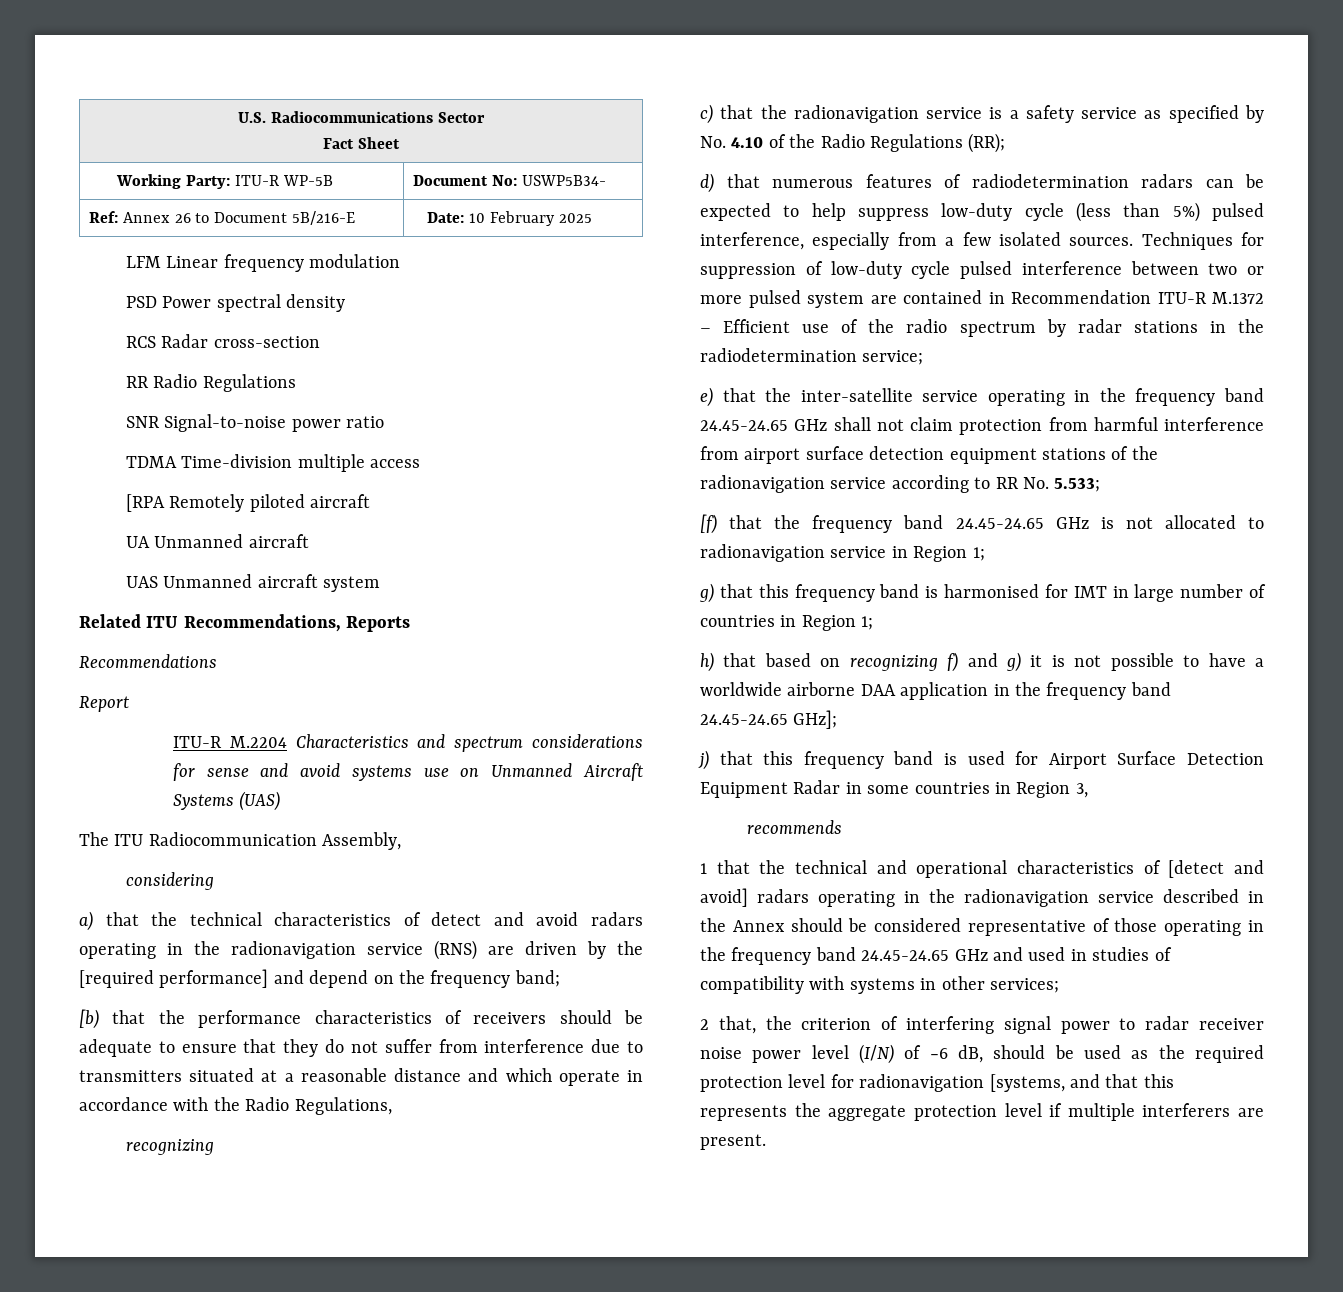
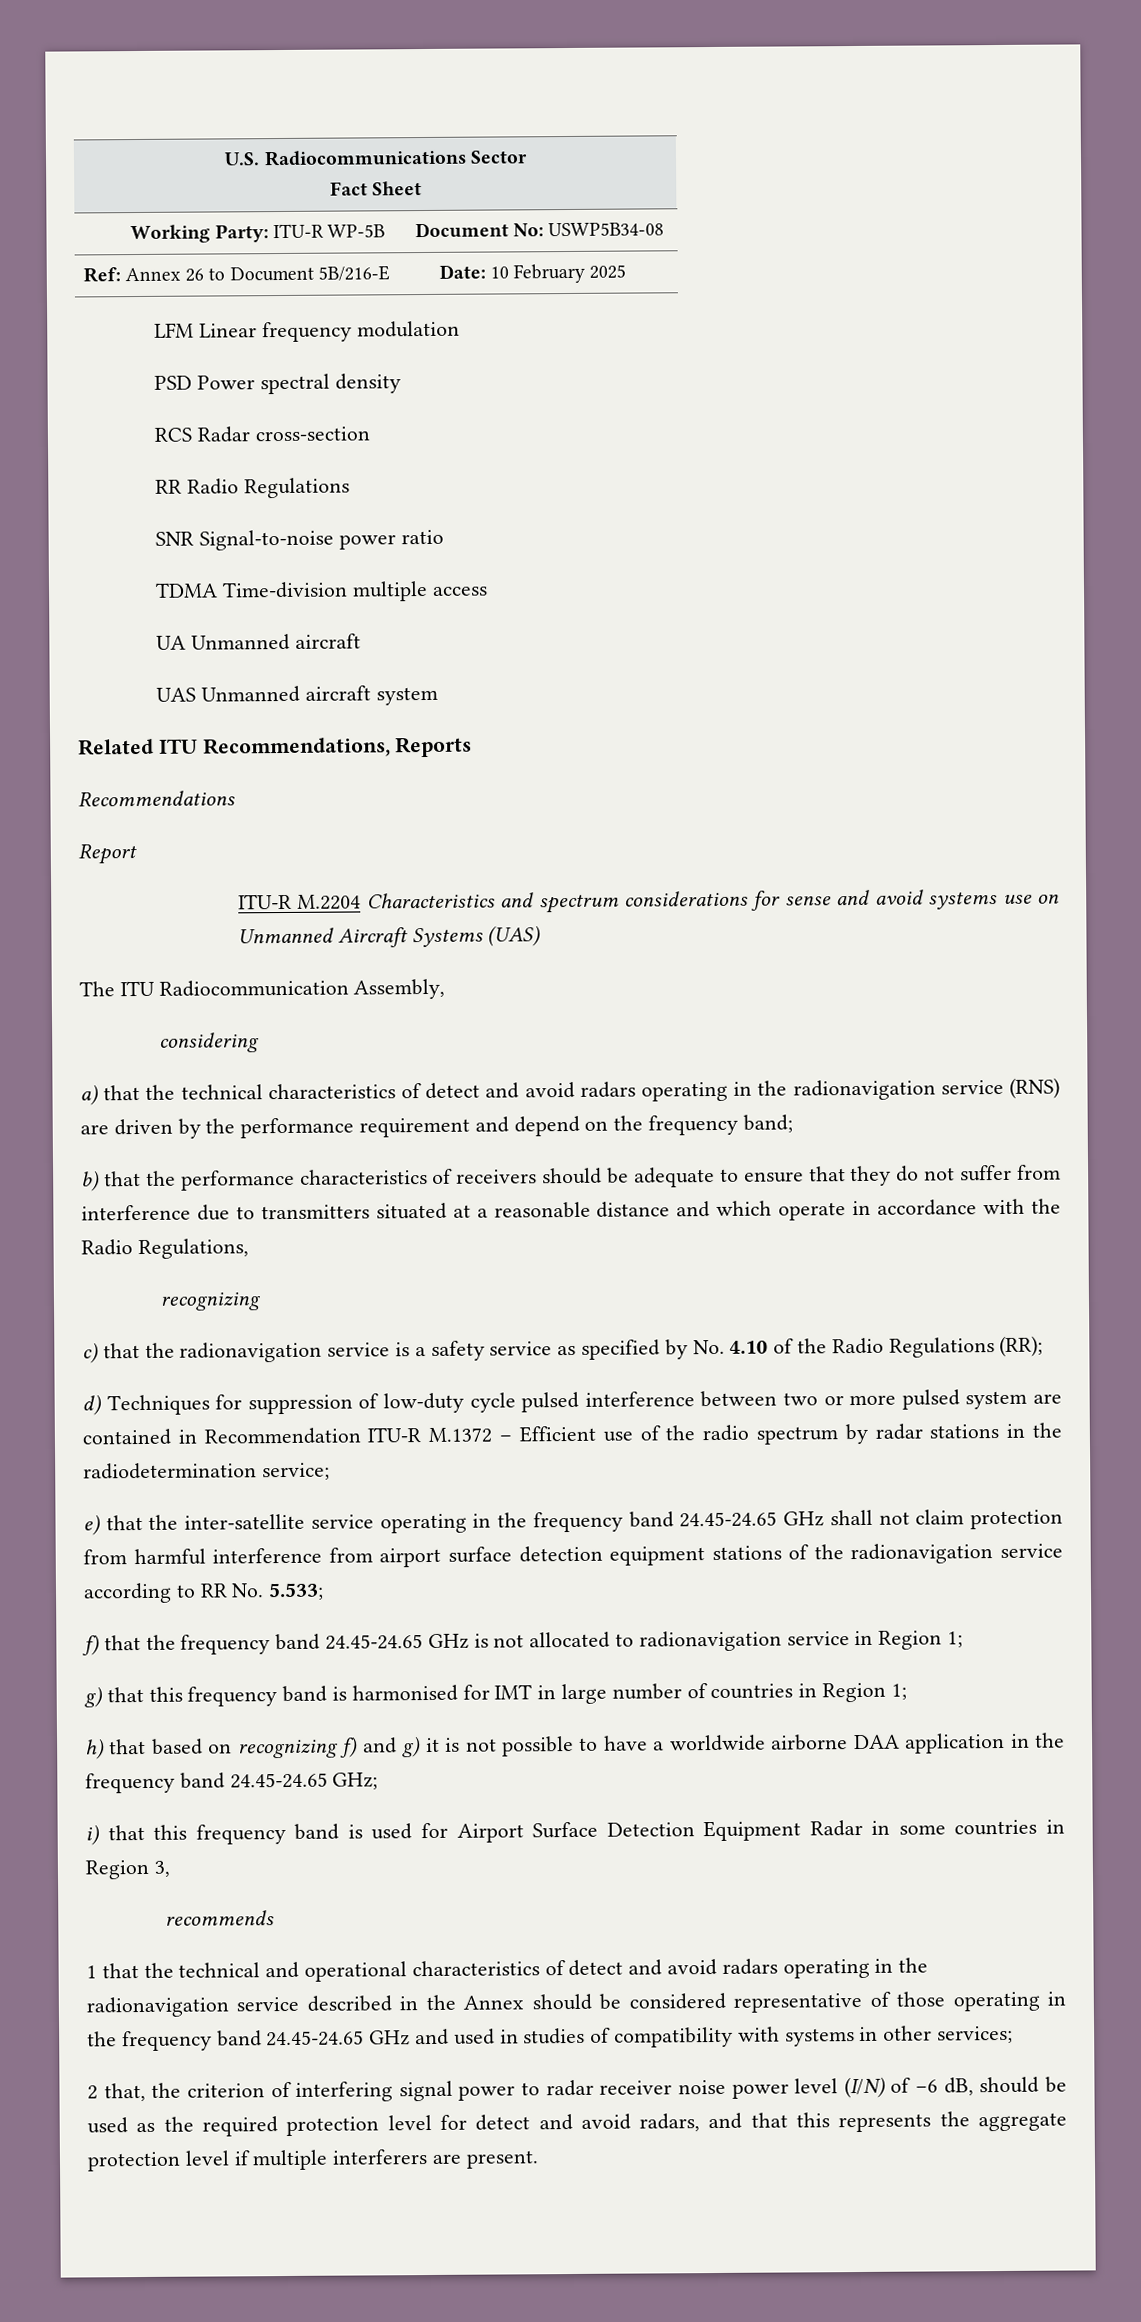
[521,175,606,186] USWP5B34- -> [548,222,665,237] USWP5B34-08
[125,494,371,512] // [RPA Remotely piloted aircraft -> (488, 591) none
[79,969,269,988] [required performance] -> [240,1117,471,1139] performance requirement
[79,1009,99,1029] [b) -> [81,1170,100,1192] b)
[726,174,1264,188] [700,202,1264,222] [700,232,1134,250] that numerous features of radiodetermination radars can be expected to help suppress low-duty cycle (less than 5%) pulsed interference, especially from a few isolated sources. -> (102, 1405) none
[700,514,717,534] [f) -> [82,1634,100,1656] f)
[793,710,838,729] [698,750,709,770] GHz]; // j) -> [332,1772,379,1790] [85,1824,100,1846] GHz; // i)
[1168,860,1264,878] [700,888,748,907] [detect and avoid] -> [568,1958,718,1977] detect and avoid
[859,1074,1065,1092] radionavigation [systems, -> [475,2113,701,2132] detect and avoid radars,

